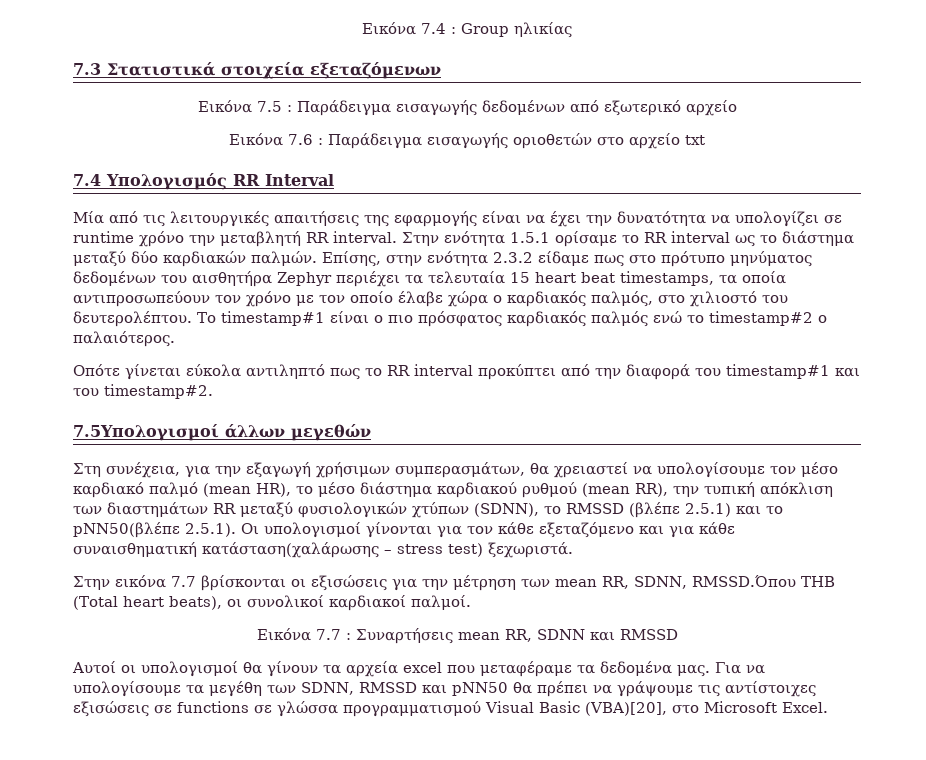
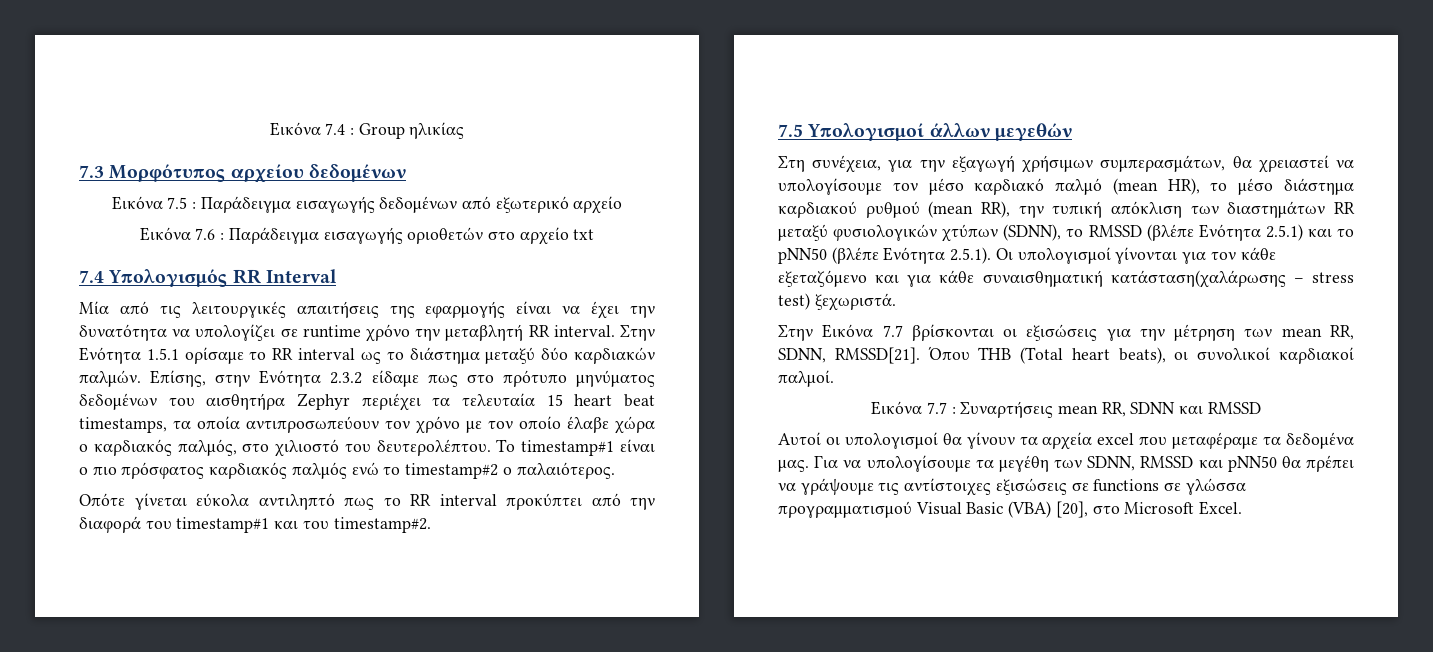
[107,62,441,79] Στατιστικά στοιχεία εξεταζόμενων -> [109,164,406,183] Μορφότυπος αρχείου δεδομένων
[444,231,505,246] ενότητα -> [79,347,141,364] Ενότητα
[427,251,488,266] ενότητα -> [259,370,322,387] Ενότητα
[73,424,219,441] 7.5Υπολογισμοί -> [778,123,925,141] 7.5 Υπολογισμοί
(680, 510) none -> [1198,224,1261,241] Ενότητα
[73,522,180,538] pNN50(βλέπε -> [778,247,946,264] pNN50 (βλέπε Ενότητα
[115,575,166,588] εικόνα -> [822,324,874,338] Εικόνα
[691,575,796,588] RMSSD.Όπου -> [834,346,970,364] RMSSD[21]. Όπου
[585,702,667,716] (VBA)[20], -> [1008,501,1088,518] (VBA) [20],

